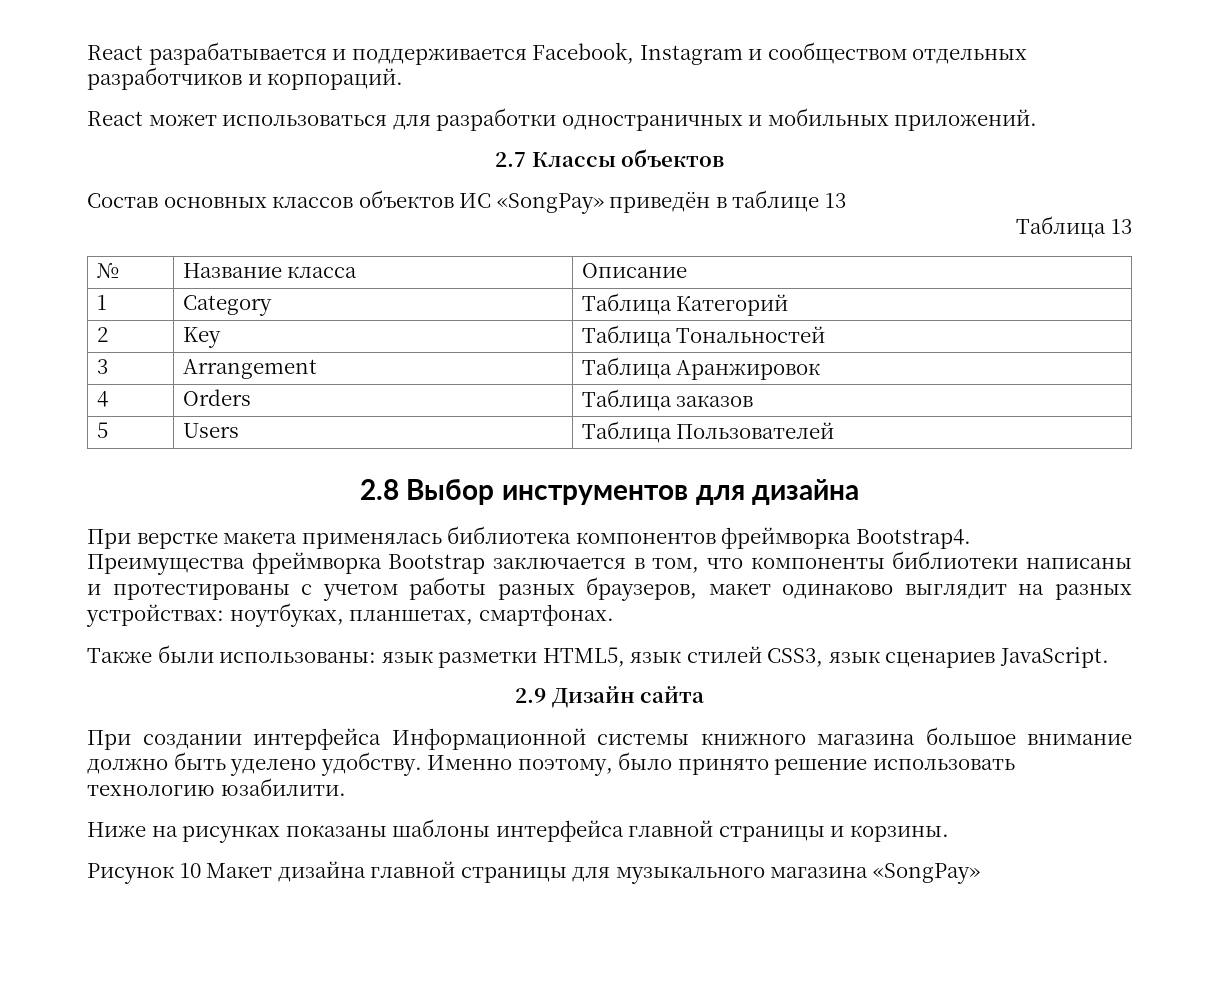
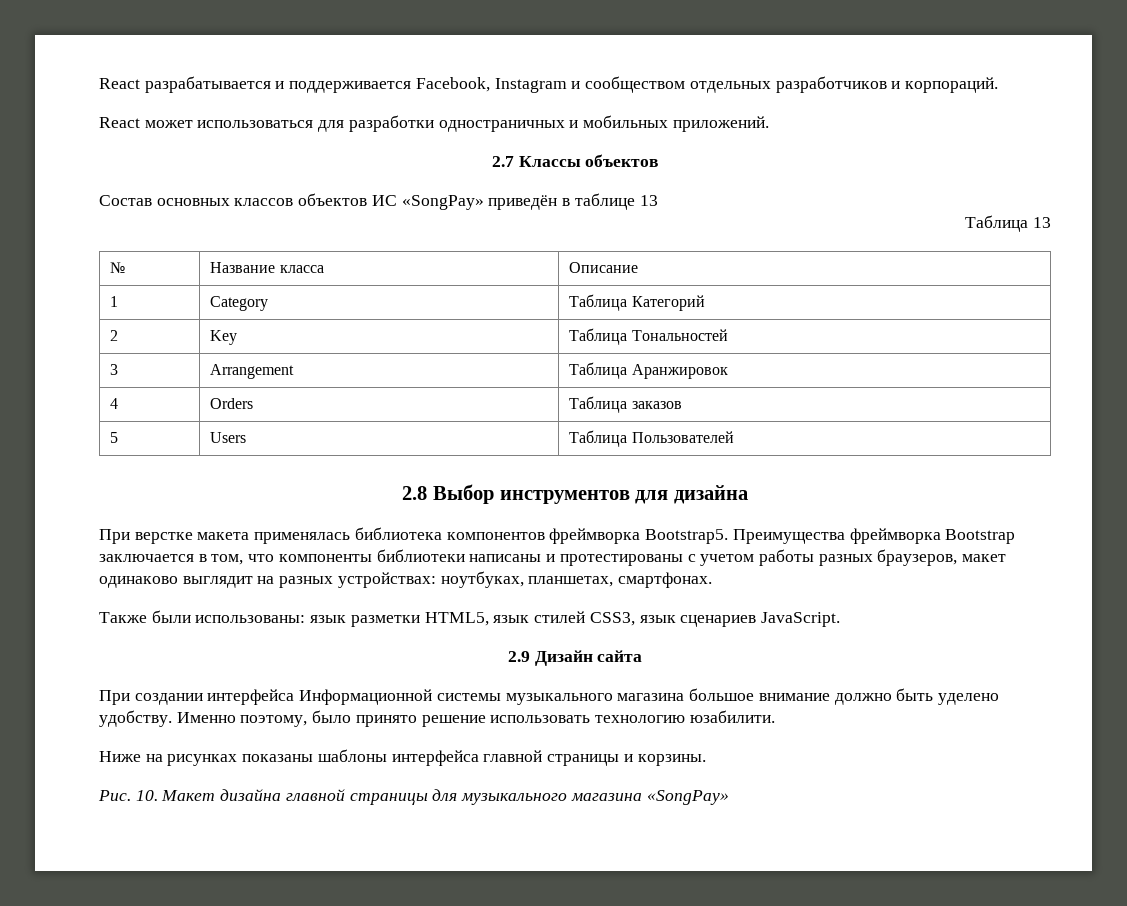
[855,529,971,549] Bootstrap4. -> [645,529,729,544] Bootstrap5.
[700,733,806,745] книжного -> [505,693,613,705] музыкального
[87,863,201,884] Рисунок 10 -> [98,790,158,801] Рис. 10.

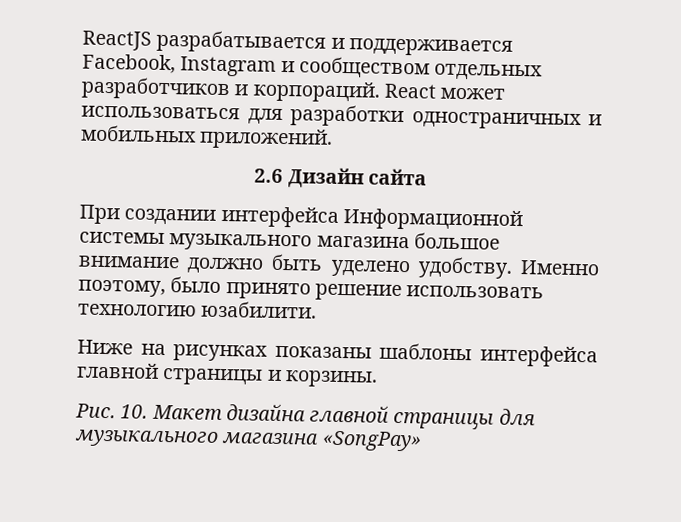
[99,78,140,89] React -> [82,30,152,51] ReactJS
(998, 85) // -> (381, 91) none
[491,154,659,167] [99,193,658,210] [965,215,1051,232] [110,262,126,273] [210,262,324,273] [569,262,639,273] [110,296,119,307] [210,296,269,311] [569,294,705,311] [110,330,119,341] [210,330,238,345] [569,328,728,345] [110,364,119,375] [210,364,295,379] [569,362,728,379] [110,398,119,409] [210,398,254,409] [569,396,682,413] [110,432,119,443] [210,432,247,443] [569,430,734,447] [402,484,748,504] [99,527,1016,544] [99,549,1007,566] [99,571,713,588] [99,610,840,627] [507,651,530,662] 2.7 Классы объектов // Состав основных классов объектов ИС «SongPay» приведён в таблице 13 // Таблица 13 // № | Название класса | Описание // 1 | Category | Таблица Категорий // 2 | Key | Таблица Тональностей // 3 | Arrangement | Таблица Аранжировок // 4 | Orders | Таблица заказов // 5 | Users | Таблица Пользователей // 2.8 Выбор инструментов для дизайна // При верстке макета применялась библиотека компонентов фреймворка Bootstrap5. Преимущества фреймворка Bootstrap заключается в том, что компоненты библиотеки написаны и протестированы с учетом работы разных браузеров, макет одинаково выглядит на разных устройствах: ноутбуках, планшетах, смартфонах. // Также были использованы: язык разметки HTML5, язык стилей CSS3, язык сценариев JavaScript. // 2.9 -> [254,168,284,184] 2.6

